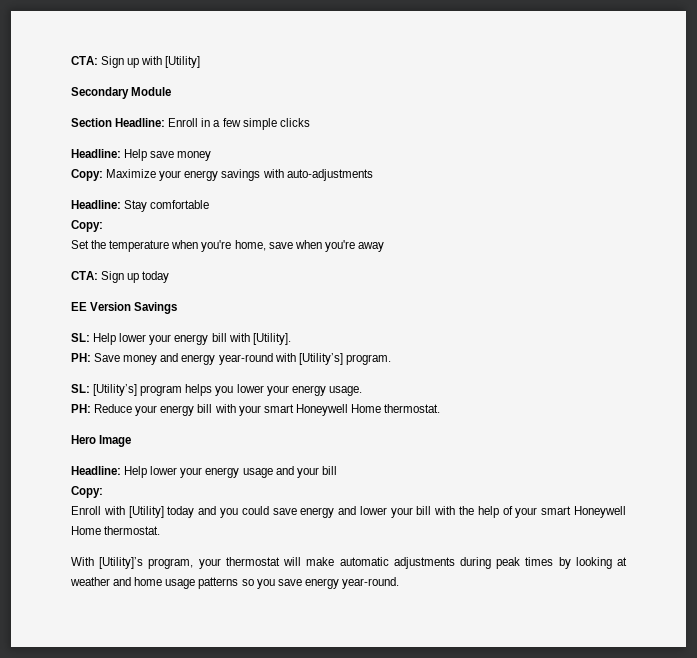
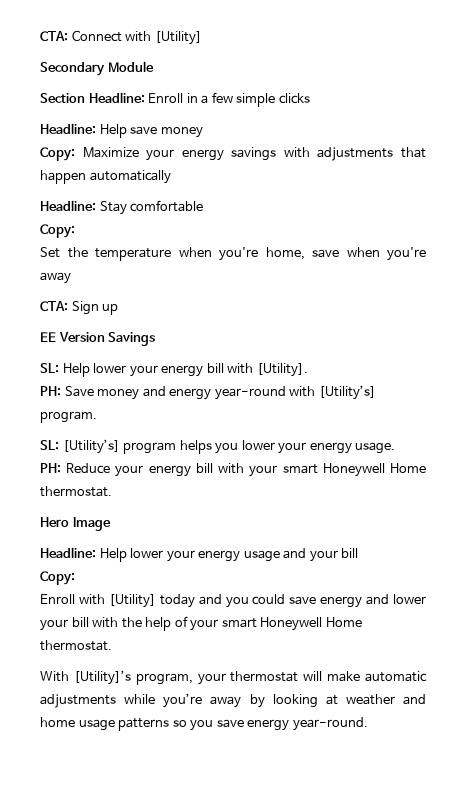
[71,56,140,68] CTA: Sign up -> [40,30,122,42] CTA: Connect
[286,169,373,181] auto-adjustments -> [317,147,426,161] [40,170,171,184] adjustments that happen automatically
[142,271,170,283] today -> (119, 309) none
[459,557,554,569] during peak times -> [124,693,242,708] while you’re away

